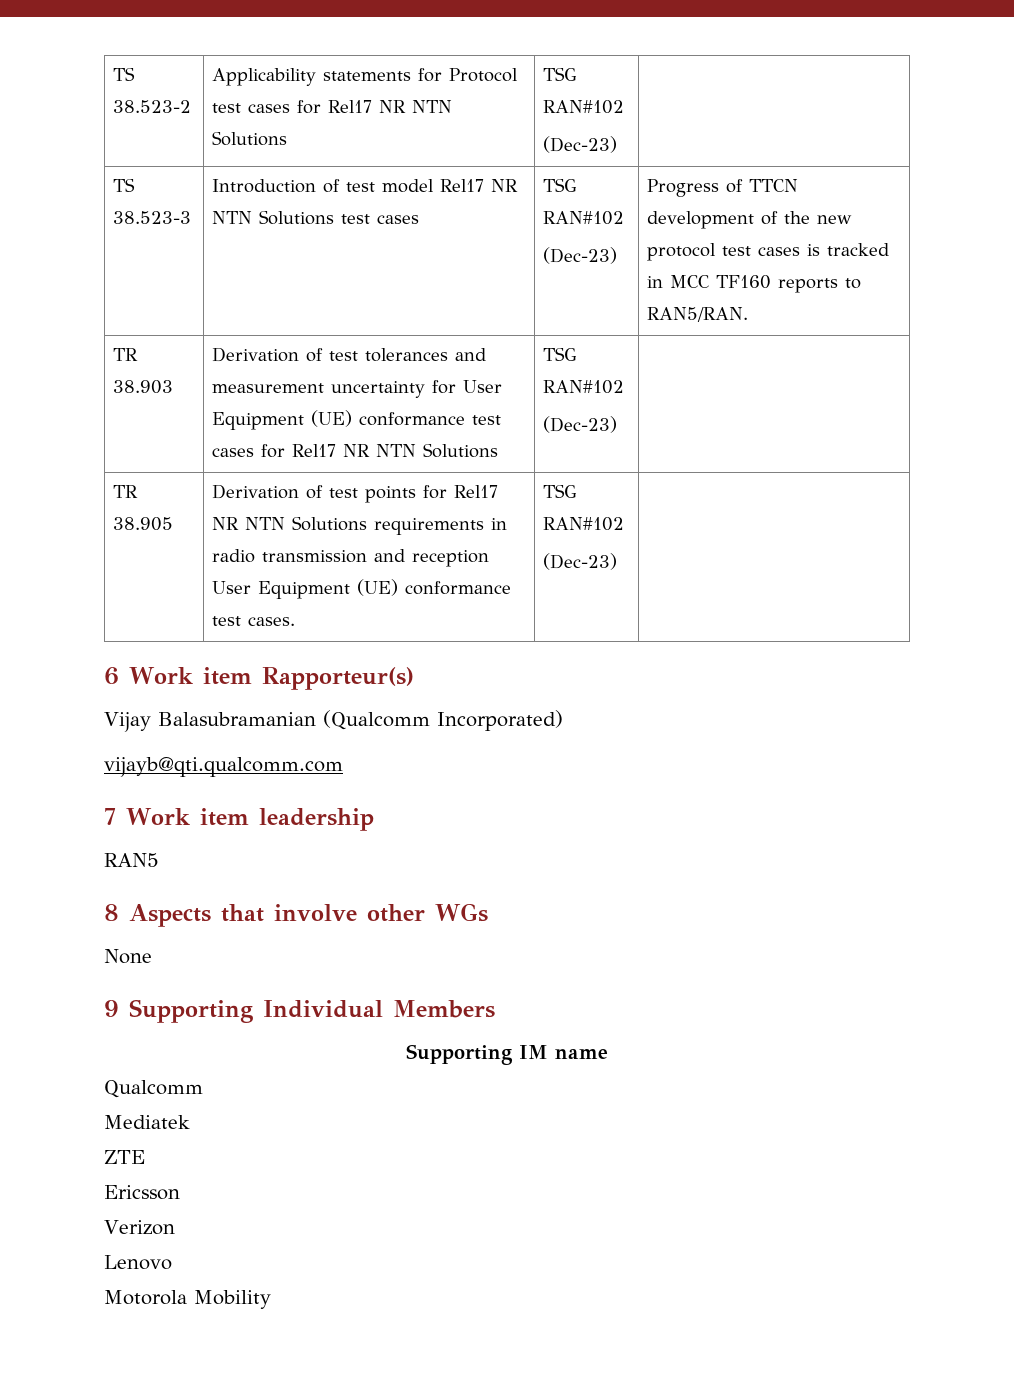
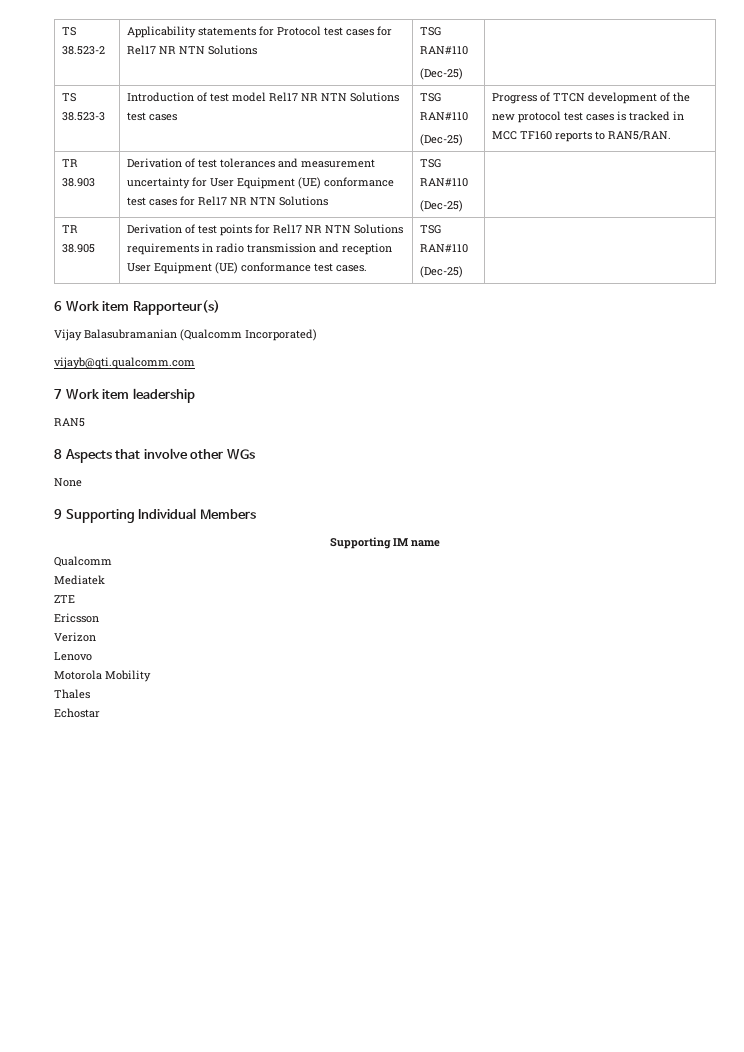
[542,100,624,114] [542,136,617,153] RAN#102 // (Dec-23) -> [420,46,469,55] [420,68,464,80] RAN#110 // (Dec-25)
[542,211,624,225] [542,247,617,264] RAN#102 // (Dec-23) -> [420,112,469,121] [420,134,464,146] RAN#110 // (Dec-25)
[542,380,624,394] [542,416,617,433] RAN#102 // (Dec-23) -> [420,178,469,187] [420,200,464,212] RAN#110 // (Dec-25)
[542,517,624,531] [542,553,617,570] RAN#102 // (Dec-23) -> [420,244,469,253] [420,266,464,278] RAN#110 // (Dec-25)
(271, 1299) none -> [54,689,90,699] [54,708,100,718] // Thales // Echostar

